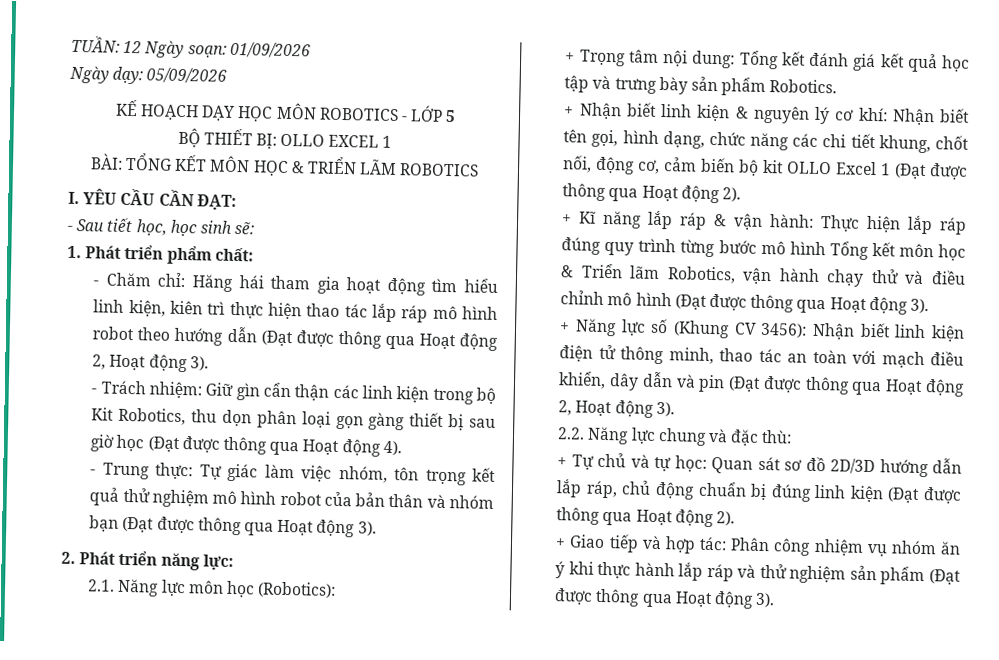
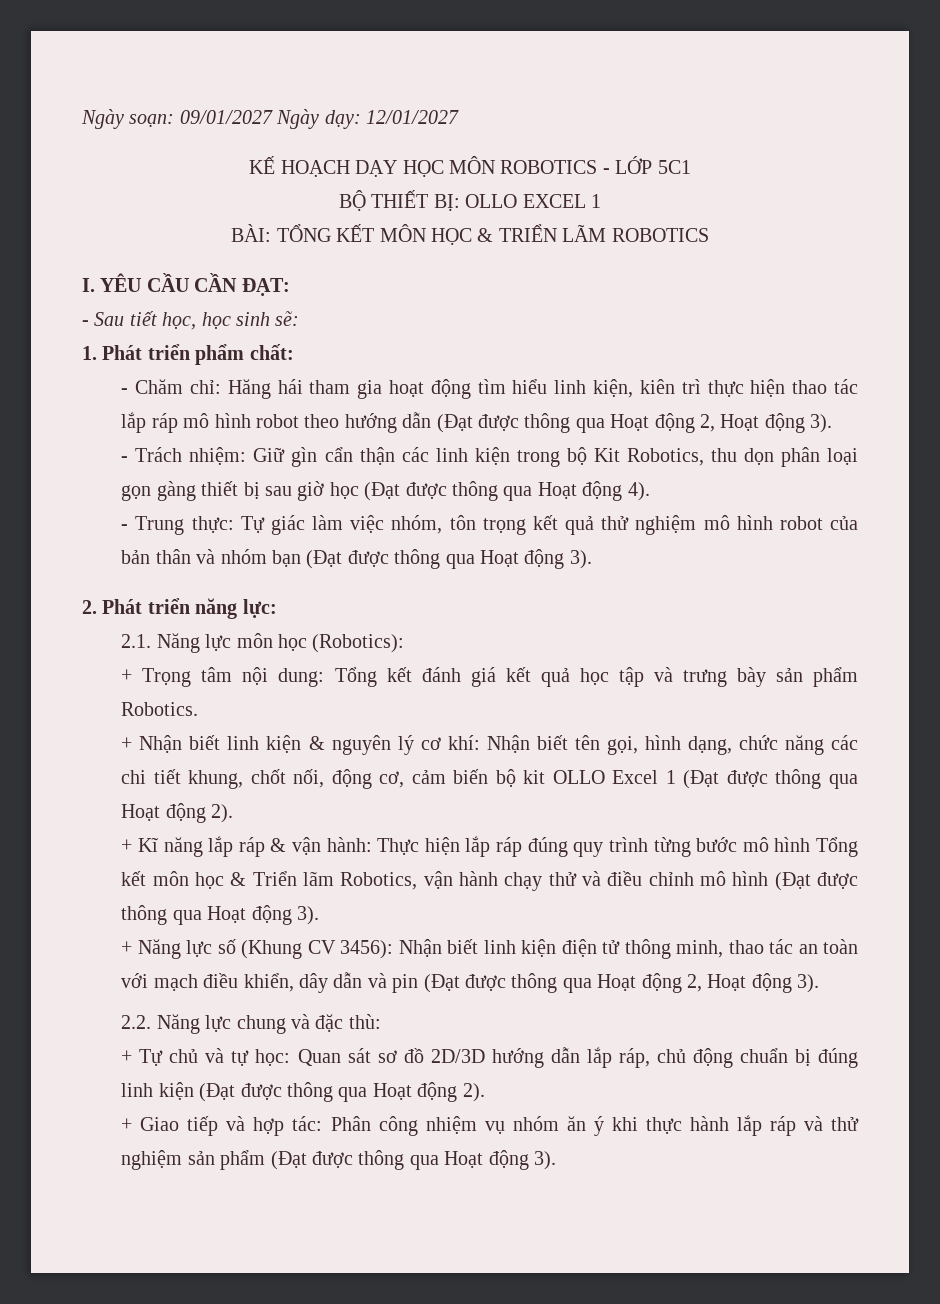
[71,35,143,54] TUẦN: 12 -> (81, 119) none
[229,41,311,59] 01/09/2026 // -> [179,110,273,124] 09/01/2027
[146,67,228,84] 05/09/2026 -> [366,110,459,124] 12/01/2027
[445,109,457,123] 5 -> [657,160,691,174] 5C1

